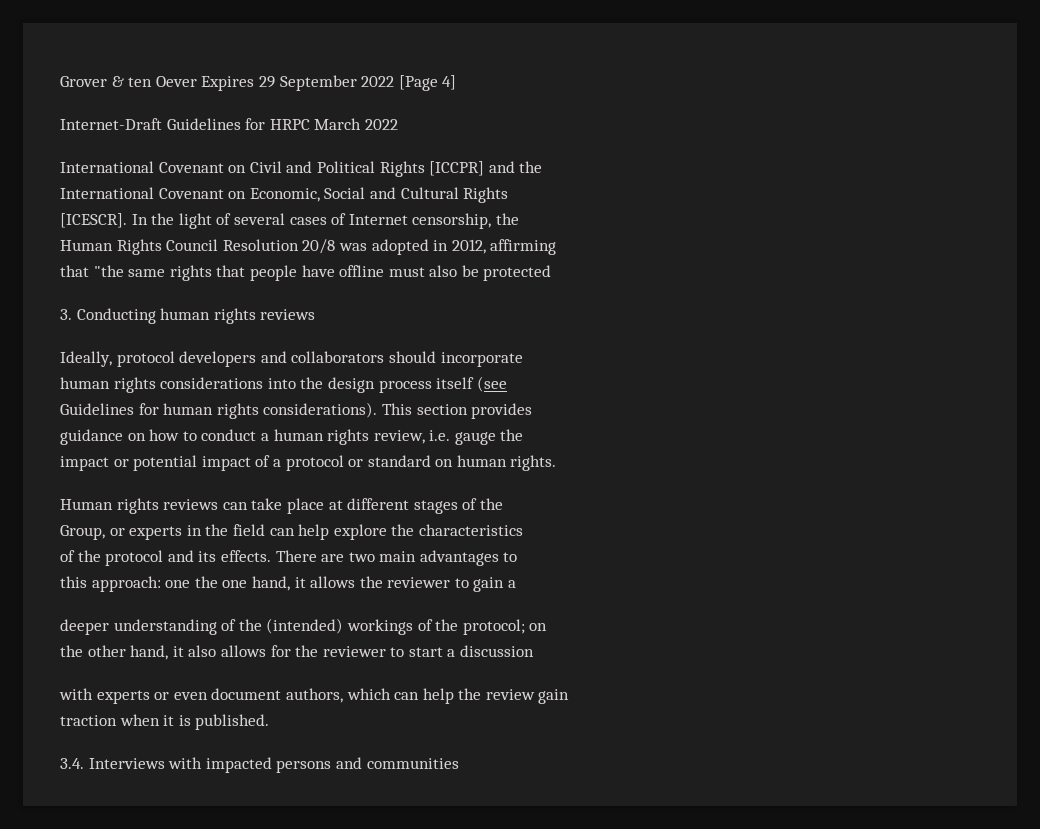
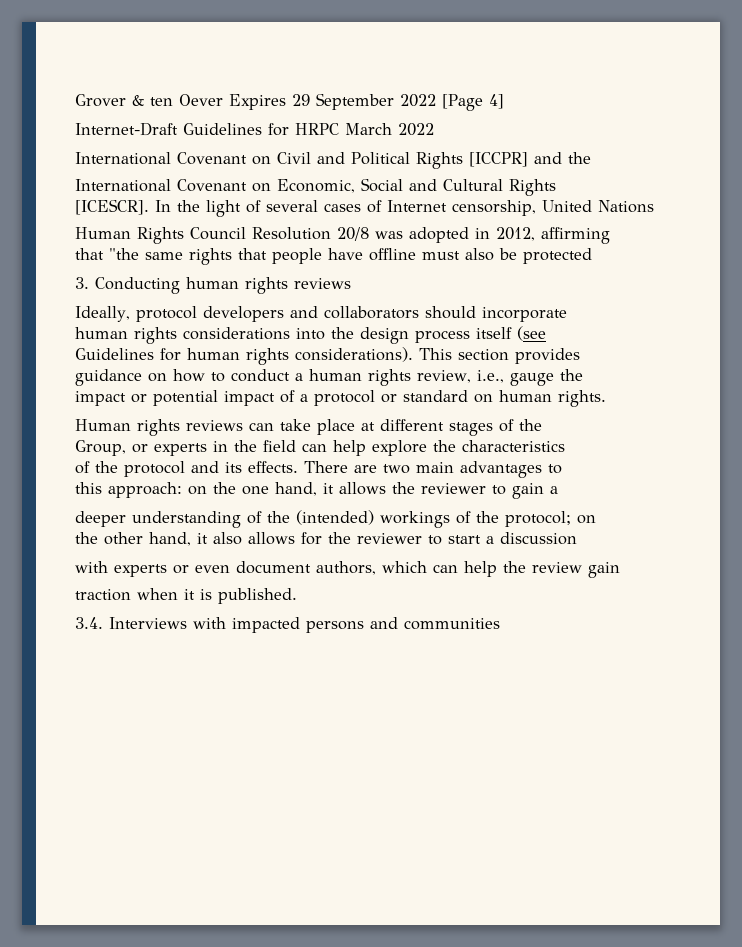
[495,213,519,225] the -> [542,200,654,213] United Nations
[429,430,451,441] i.e. -> [476,370,504,383] i.e.,
[165,580,191,588] one -> [188,486,207,495] on

